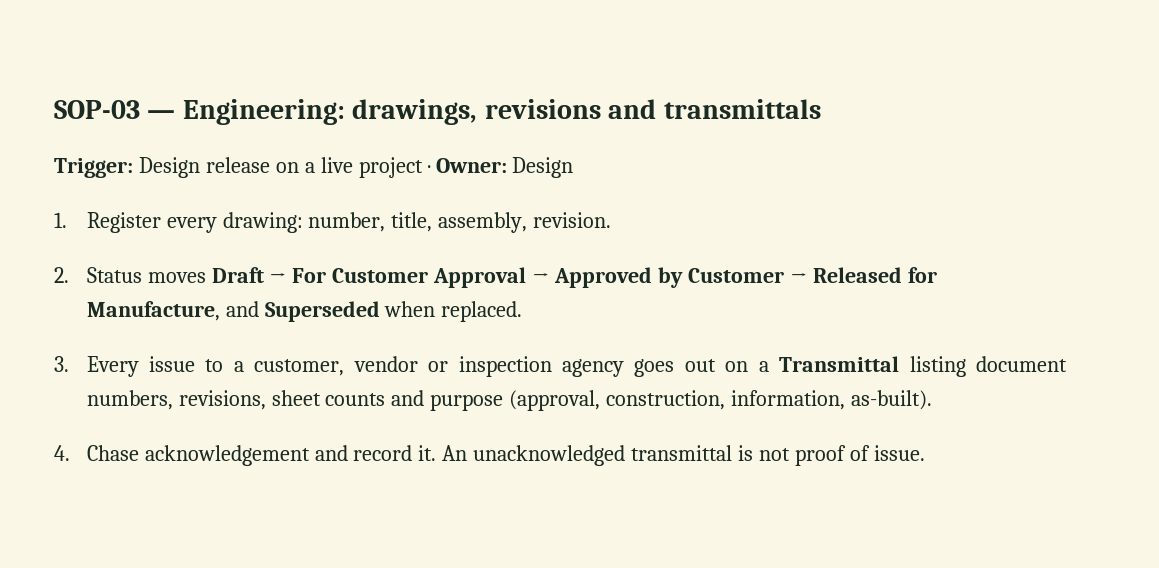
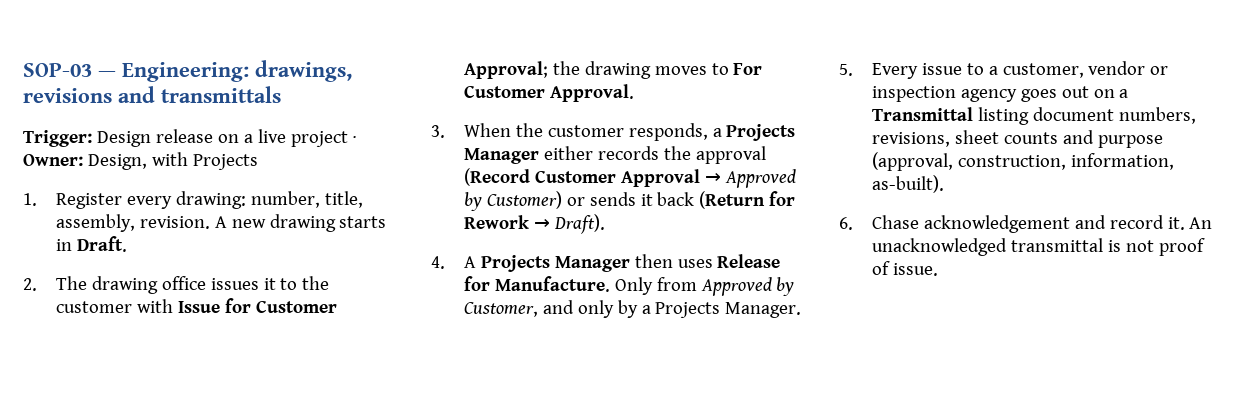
[512,157,574,178] Design -> [87,152,258,170] Design, with Projects
[54,267,937,288] [86,301,523,322] [54,356,69,372] // 2. Status moves Draft → For Customer Approval → Approved by Customer → Released for Manufacture, and Superseded when replaced. // 3. -> [214,214,387,232] [55,236,127,252] [23,276,330,294] [55,298,337,313] [463,61,763,79] [463,84,634,102] [431,123,796,141] [463,146,766,164] [463,168,796,188] [463,191,796,211] [463,214,605,234] [431,254,781,272] [463,276,795,296] [463,300,802,318] [839,64,853,76] A new drawing starts in Draft. // 2. The drawing office issues it to the customer with Issue for Customer Approval; the drawing moves to For Customer Approval. // 3. When the customer responds, a Projects Manager either records the approval (Record Customer Approval → Approved by Customer) or sends it back (Return for Rework → Draft). // 4. A Projects Manager then uses Release for Manufacture. Only from Approved by Customer, and only by a Projects Manager. // 5.
[54,445,70,461] 4. -> [839,217,853,230] 6.

